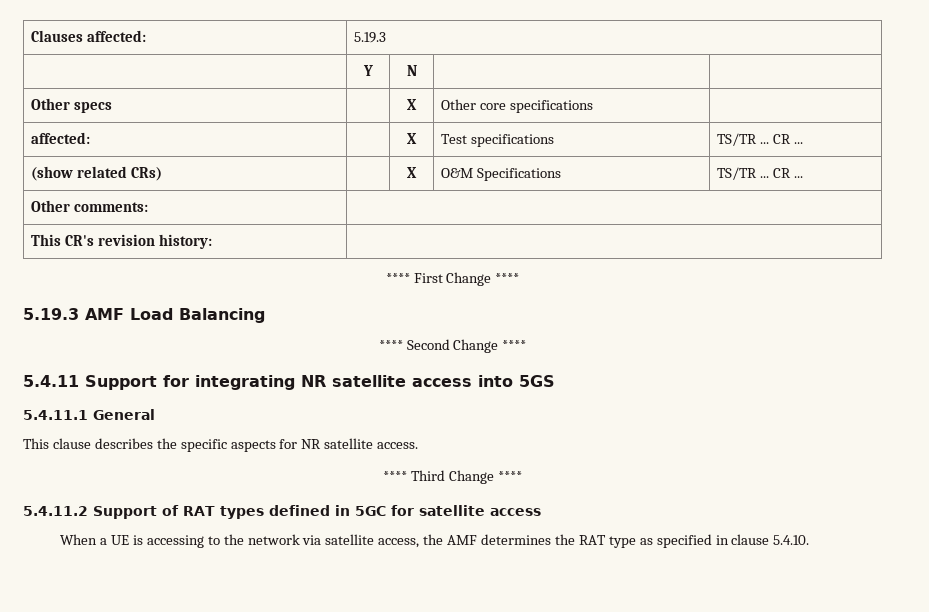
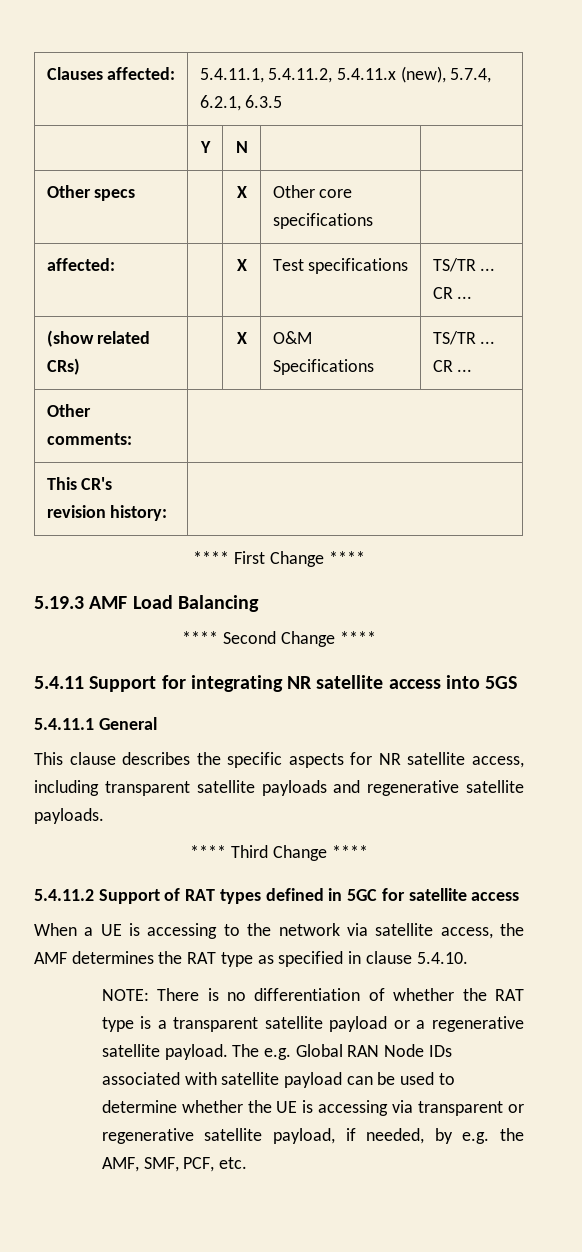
[354,32,387,43] 5.19.3 -> [199,66,492,83] [199,95,283,111] 5.4.11.1, 5.4.11.2, 5.4.11.x (new), 5.7.4, 6.2.1, 6.3.5
[377,442,419,449] access. -> [472,756,524,768] [34,780,524,796] [34,808,104,824] access, including transparent satellite payloads and regenerative satellite payloads.
(810, 540) none -> [101,988,524,1001] [101,1016,524,1032] [101,1044,452,1060] [101,1072,455,1088] [101,1100,524,1116] [101,1128,524,1144] [101,1157,247,1172] // NOTE: There is no differentiation of whether the RAT type is a transparent satellite payload or a regenerative satellite payload. The e.g. Global RAN Node IDs associated with satellite payload can be used to determine whether the UE is accessing via transparent or regenerative satellite payload, if needed, by e.g. the AMF, SMF, PCF, etc.

